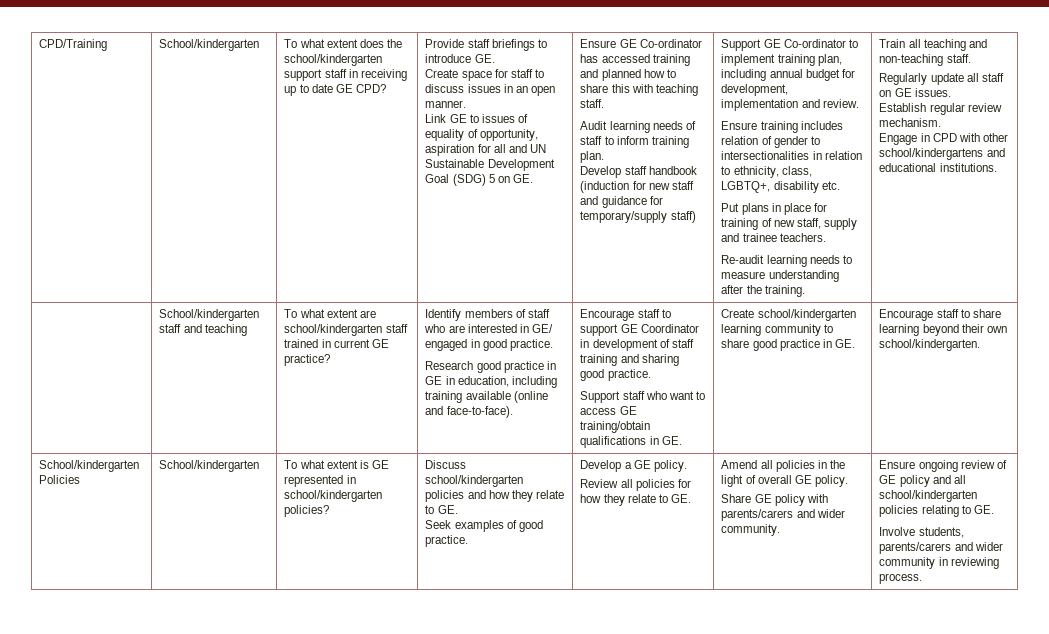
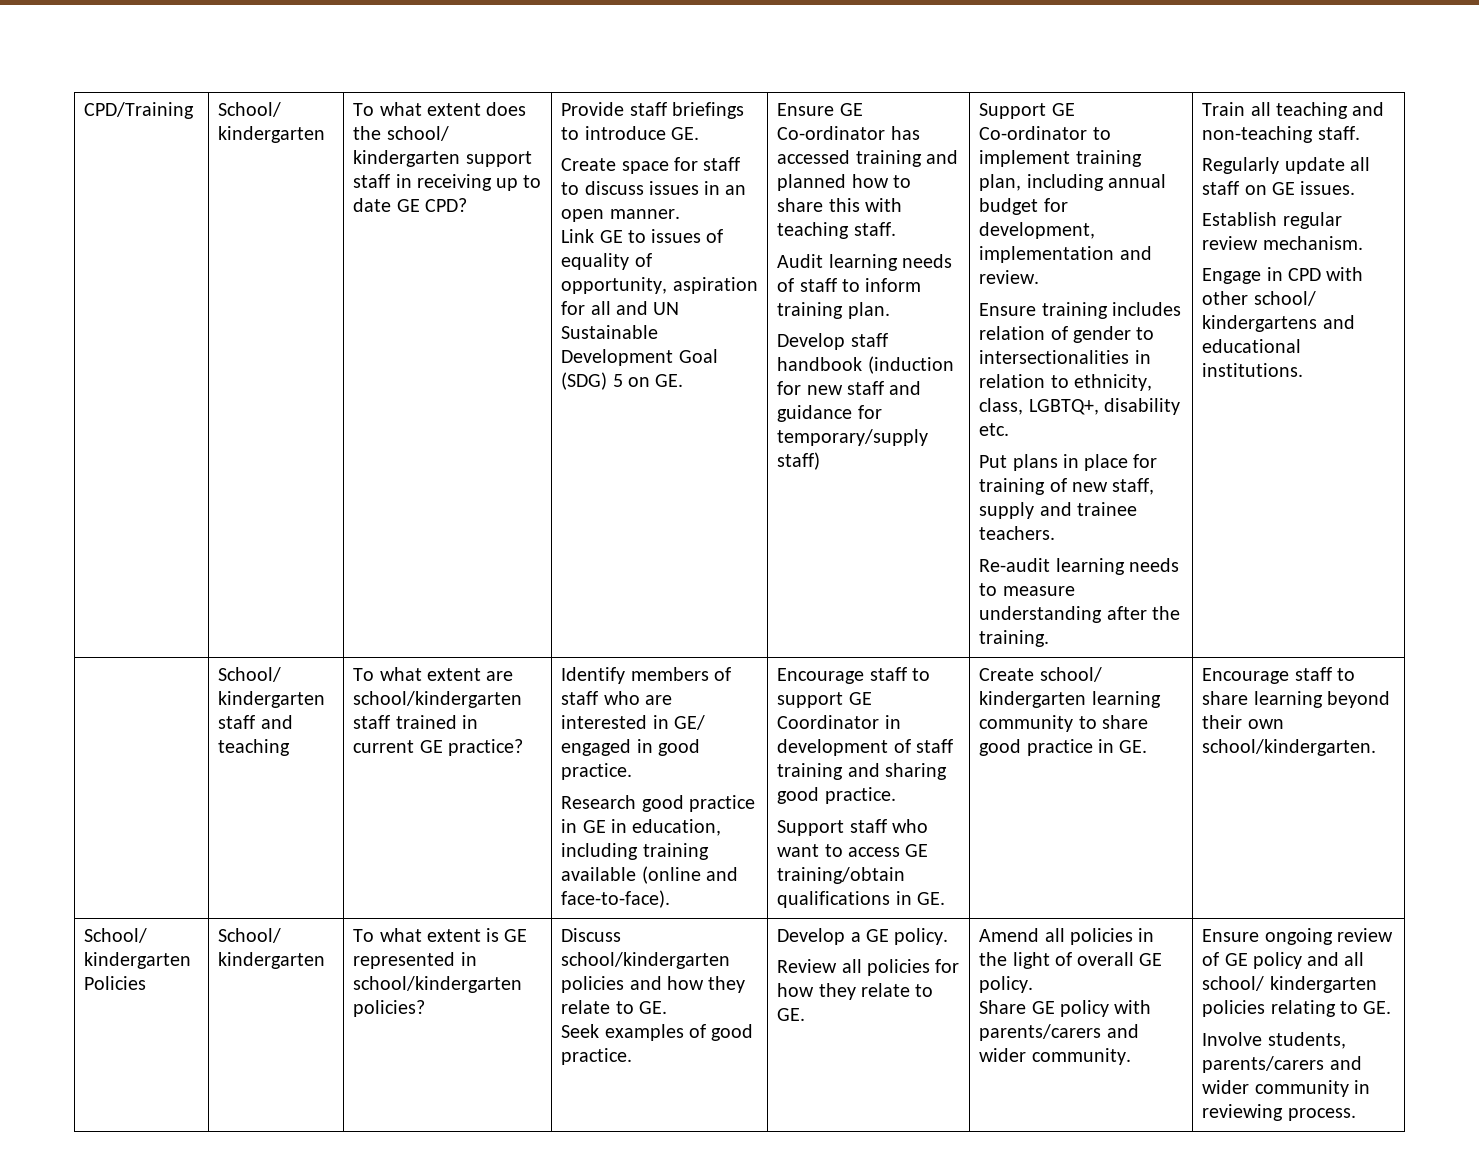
[159,39,260,51] School/kindergarten -> [218,102,282,117] [218,126,326,143] School/ kindergarten
[284,54,383,66] school/kindergarten -> [386,126,449,141] [353,150,461,167] school/ kindergarten
[879,148,984,160] school/kindergartens -> [1253,291,1316,306] [1202,315,1318,332] school/ kindergartens
[159,309,260,321] School/kindergarten -> [218,667,282,682] [218,691,326,708] School/ kindergarten
[757,309,856,321] school/kindergarten -> [1039,667,1102,682] [979,691,1087,708] school/ kindergarten
[39,460,140,472] School/kindergarten -> [84,928,148,943] [84,952,192,969] School/ kindergarten
[159,460,260,472] School/kindergarten -> [218,928,282,943] [218,952,326,969] School/ kindergarten
[879,490,978,502] school/kindergarten -> [1202,976,1377,993] school/ kindergarten

